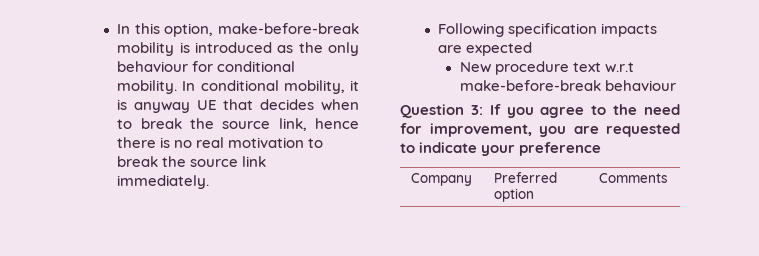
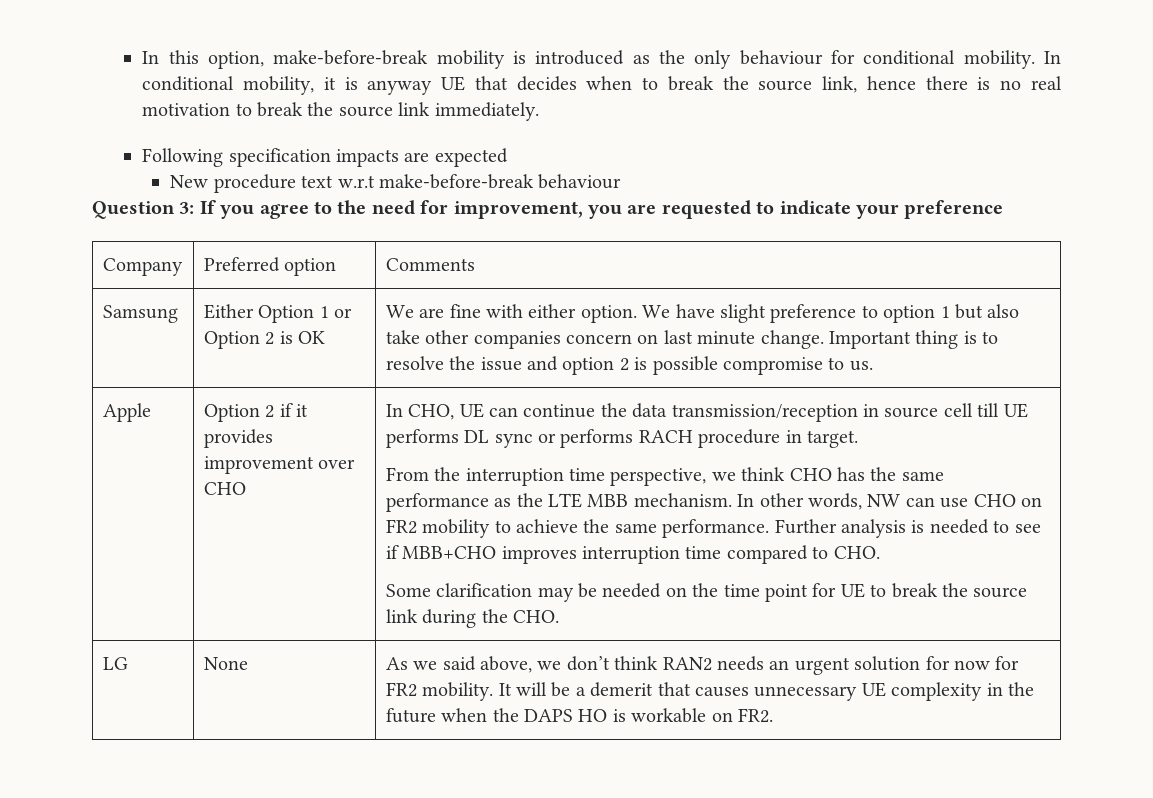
(667, 178) none -> [102,305,178,323] [203,304,352,323] [203,331,325,349] [385,304,1020,323] [385,330,999,349] [385,356,873,375] [102,403,151,422] [203,403,308,422] [203,429,273,448] [203,456,356,474] [203,482,246,495] [385,403,1028,422] [385,429,858,448] [385,467,944,486] [385,493,1042,512] [385,519,1041,538] [385,545,880,564] [385,583,1028,602] [385,609,559,628] [102,657,128,670] [203,657,248,670] [385,656,1020,675] [385,682,1034,701] [385,708,773,723] // Samsung | Either Option 1 or Option 2 is OK | We are fine with either option. We have slight preference to option 1 but also take other companies concern on last minute change. Important thing is to resolve the issue and option 2 is possible compromise to us. // Apple | Option 2 if it provides improvement over CHO | In CHO, UE can continue the data transmission/reception in source cell till UE performs DL sync or performs RACH procedure in target. // From the interruption time perspective, we think CHO has the same performance as the LTE MBB mechanism. In other words, NW can use CHO on FR2 mobility to achieve the same performance. Further analysis is needed to see if MBB+CHO improves interruption time compared to CHO. // Some clarification may be needed on the time point for UE to break the source link during the CHO. // LG | None | As we said above, we don’t think RAN2 needs an urgent solution for now for FR2 mobility. It will be a demerit that causes unnecessary UE complexity in the future when the DAPS HO is workable on FR2.

